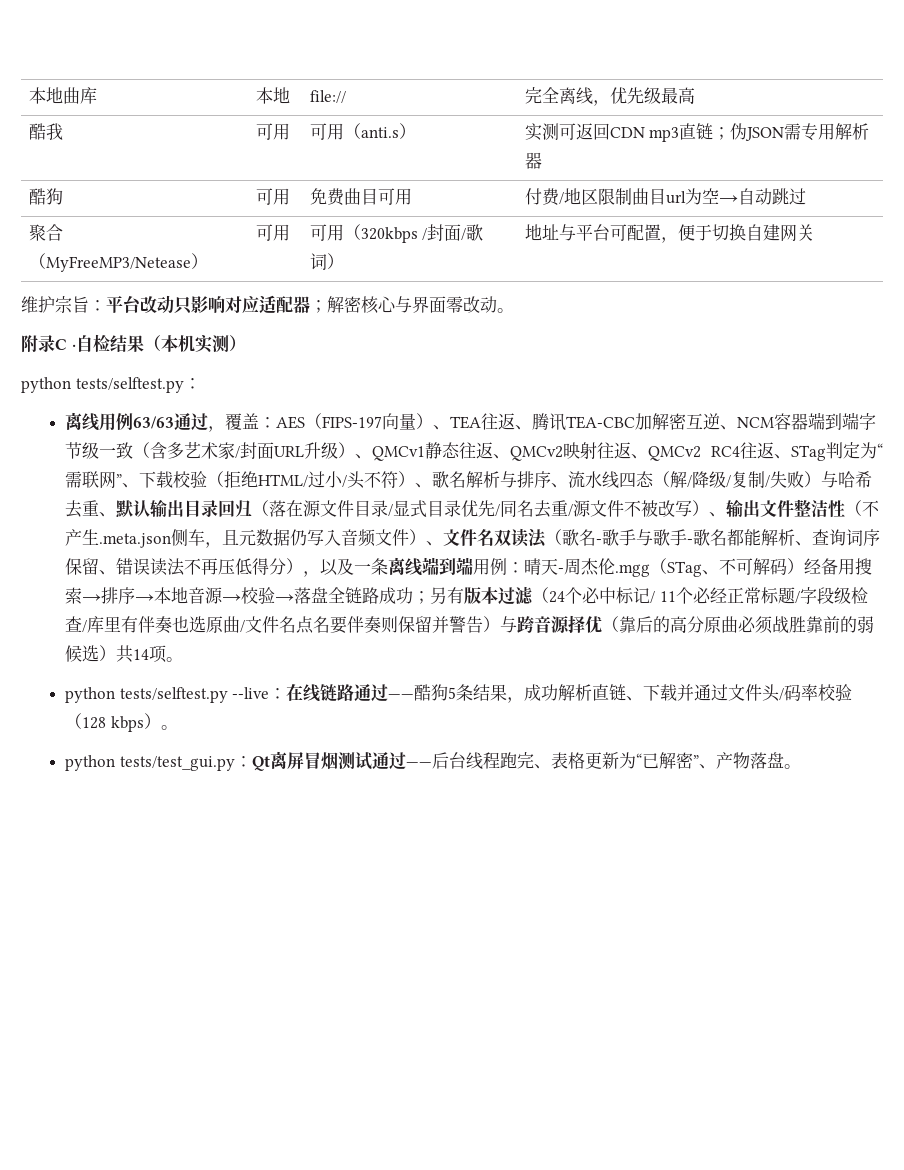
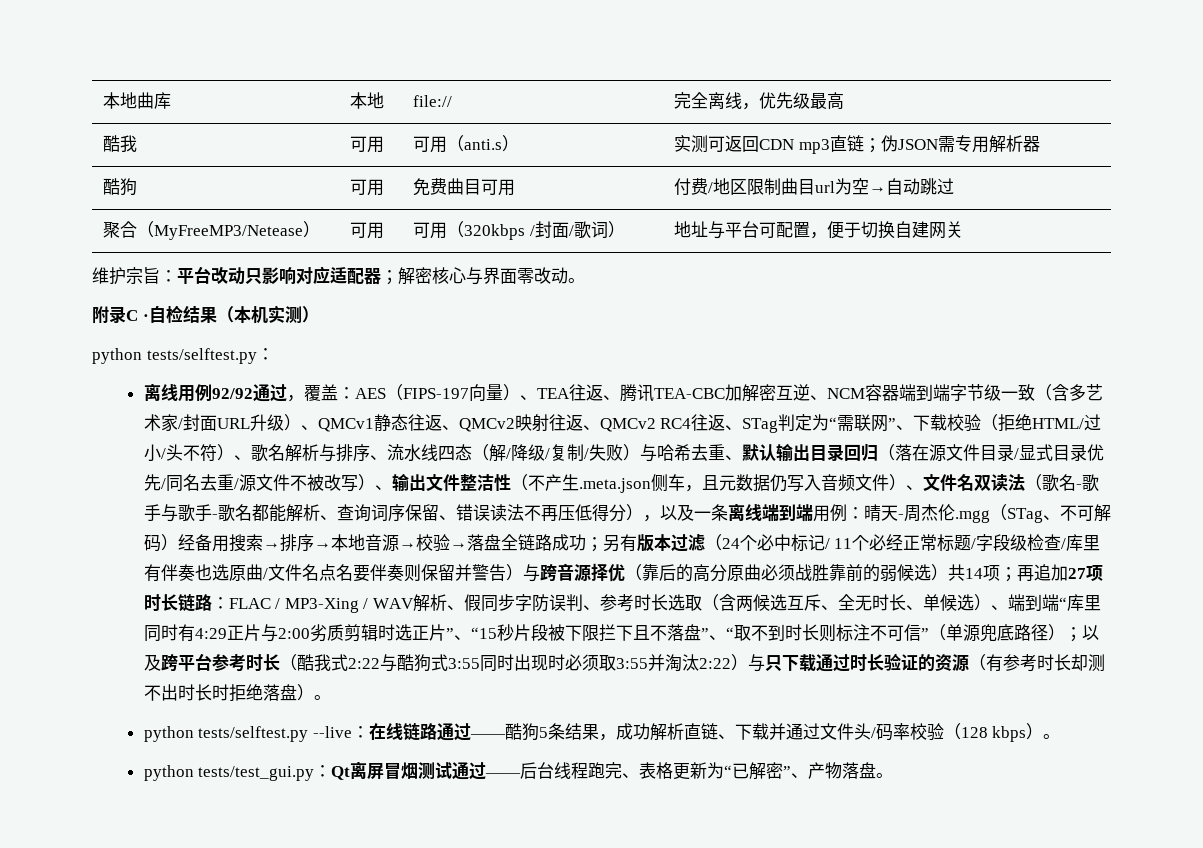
[133,416,175,429] 63/63 -> [211,388,253,399] 92/92
(168, 654) none -> [999,564,1103,582] [143,593,1101,613] [143,624,1099,642] [143,653,1105,672] [143,684,314,702] ；再追加27项时长链路：FLAC / MP3-Xing / WAV解析、假同步字防误判、参考时长选取（含两候选互斥、全无时长、单候选）、端到端“库里同时有4:29正片与2:00劣质剪辑时选正片”、“15秒片段被下限拦下且不落盘”、“取不到时长则标注不可信”（单源兜底路径）；以及跨平台参考时长（酷我式2:22与酷狗式3:55同时出现时必须取3:55并淘汰2:22）与只下载通过时长验证的资源（有参考时长却测不出时长时拒绝落盘）

